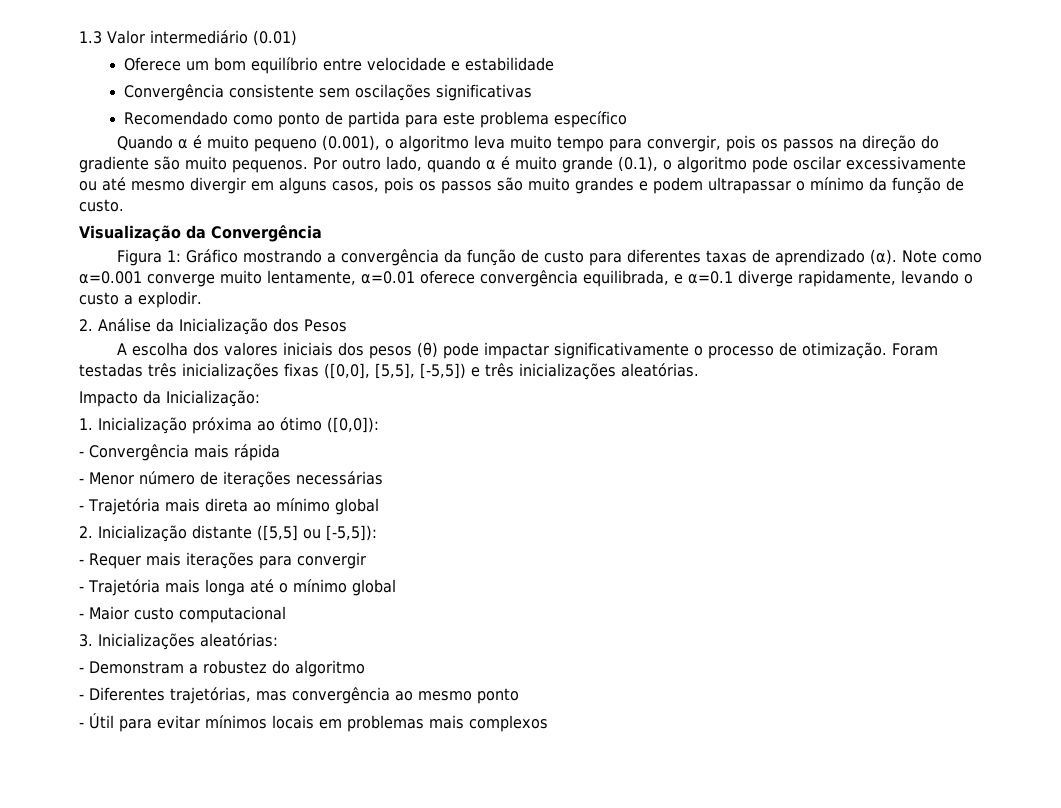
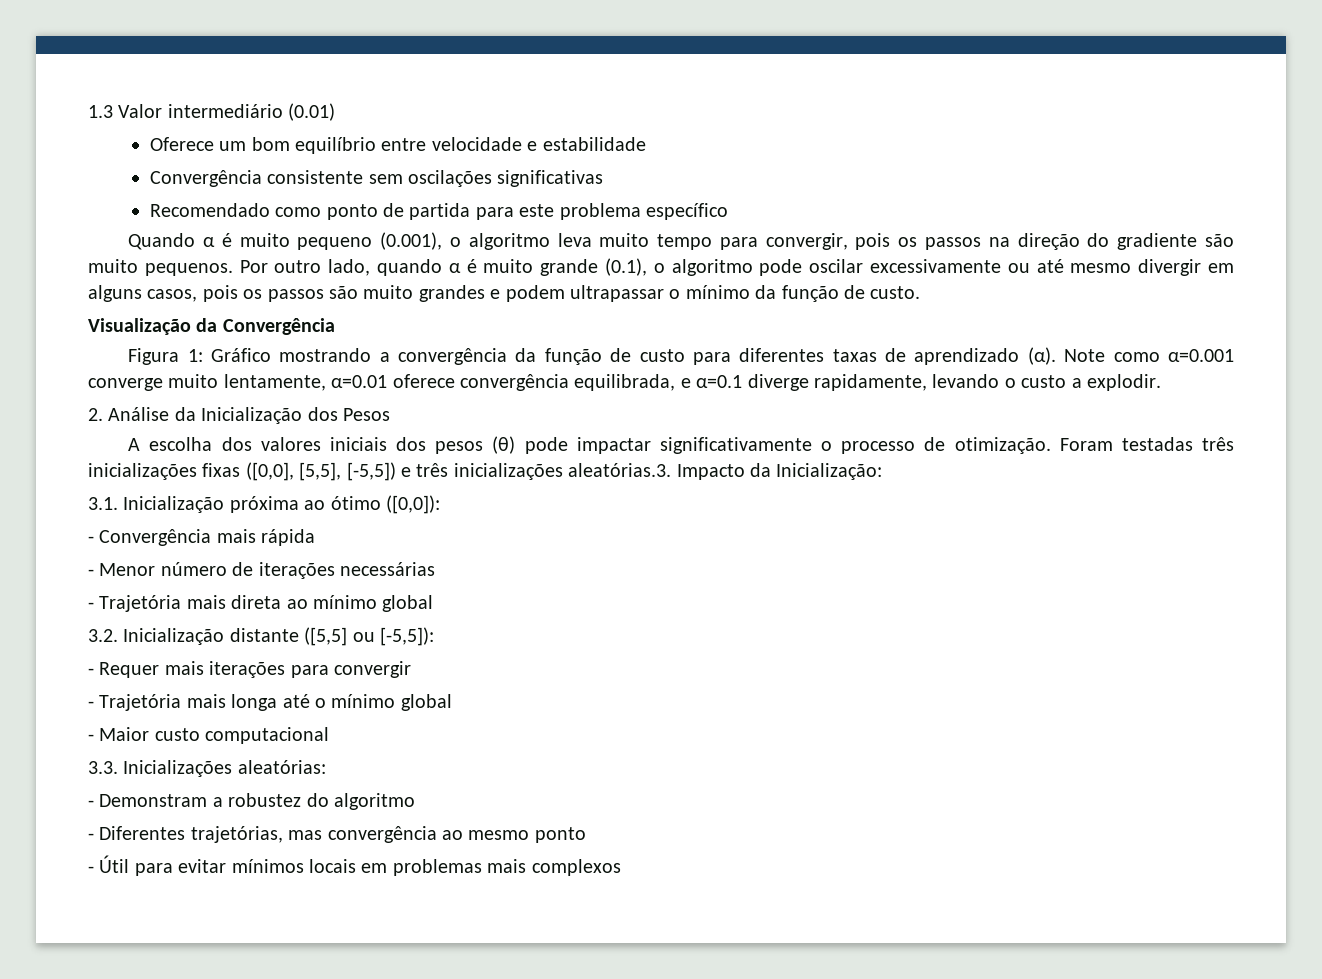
[621,363,699,377] aleatórias. // -> [568,463,672,477] aleatórias.3.
[79,418,93,430] 1. -> [88,497,118,510] 3.1.
[79,526,93,538] 2. -> [88,629,118,642] 3.2.
[79,634,93,647] 3. -> [88,761,118,774] 3.3.

